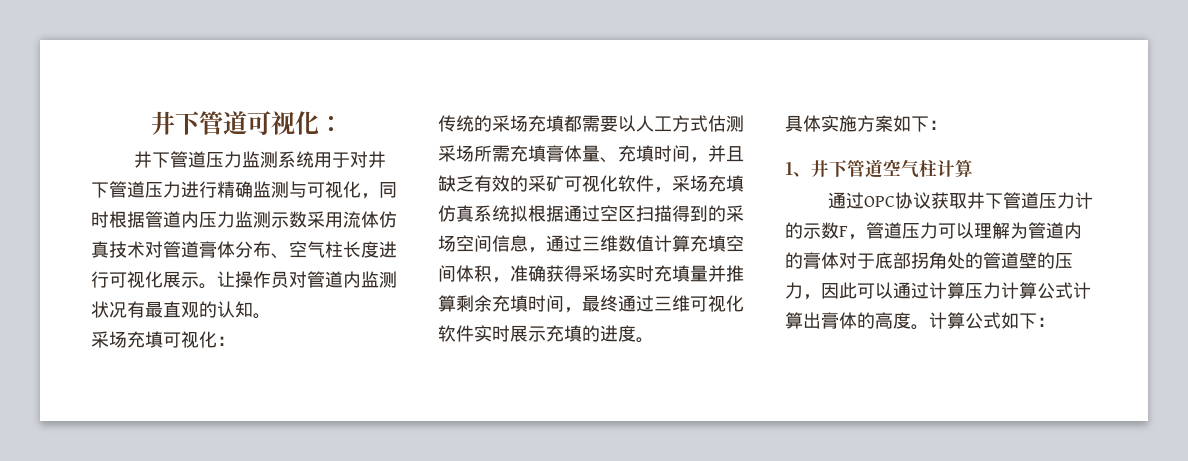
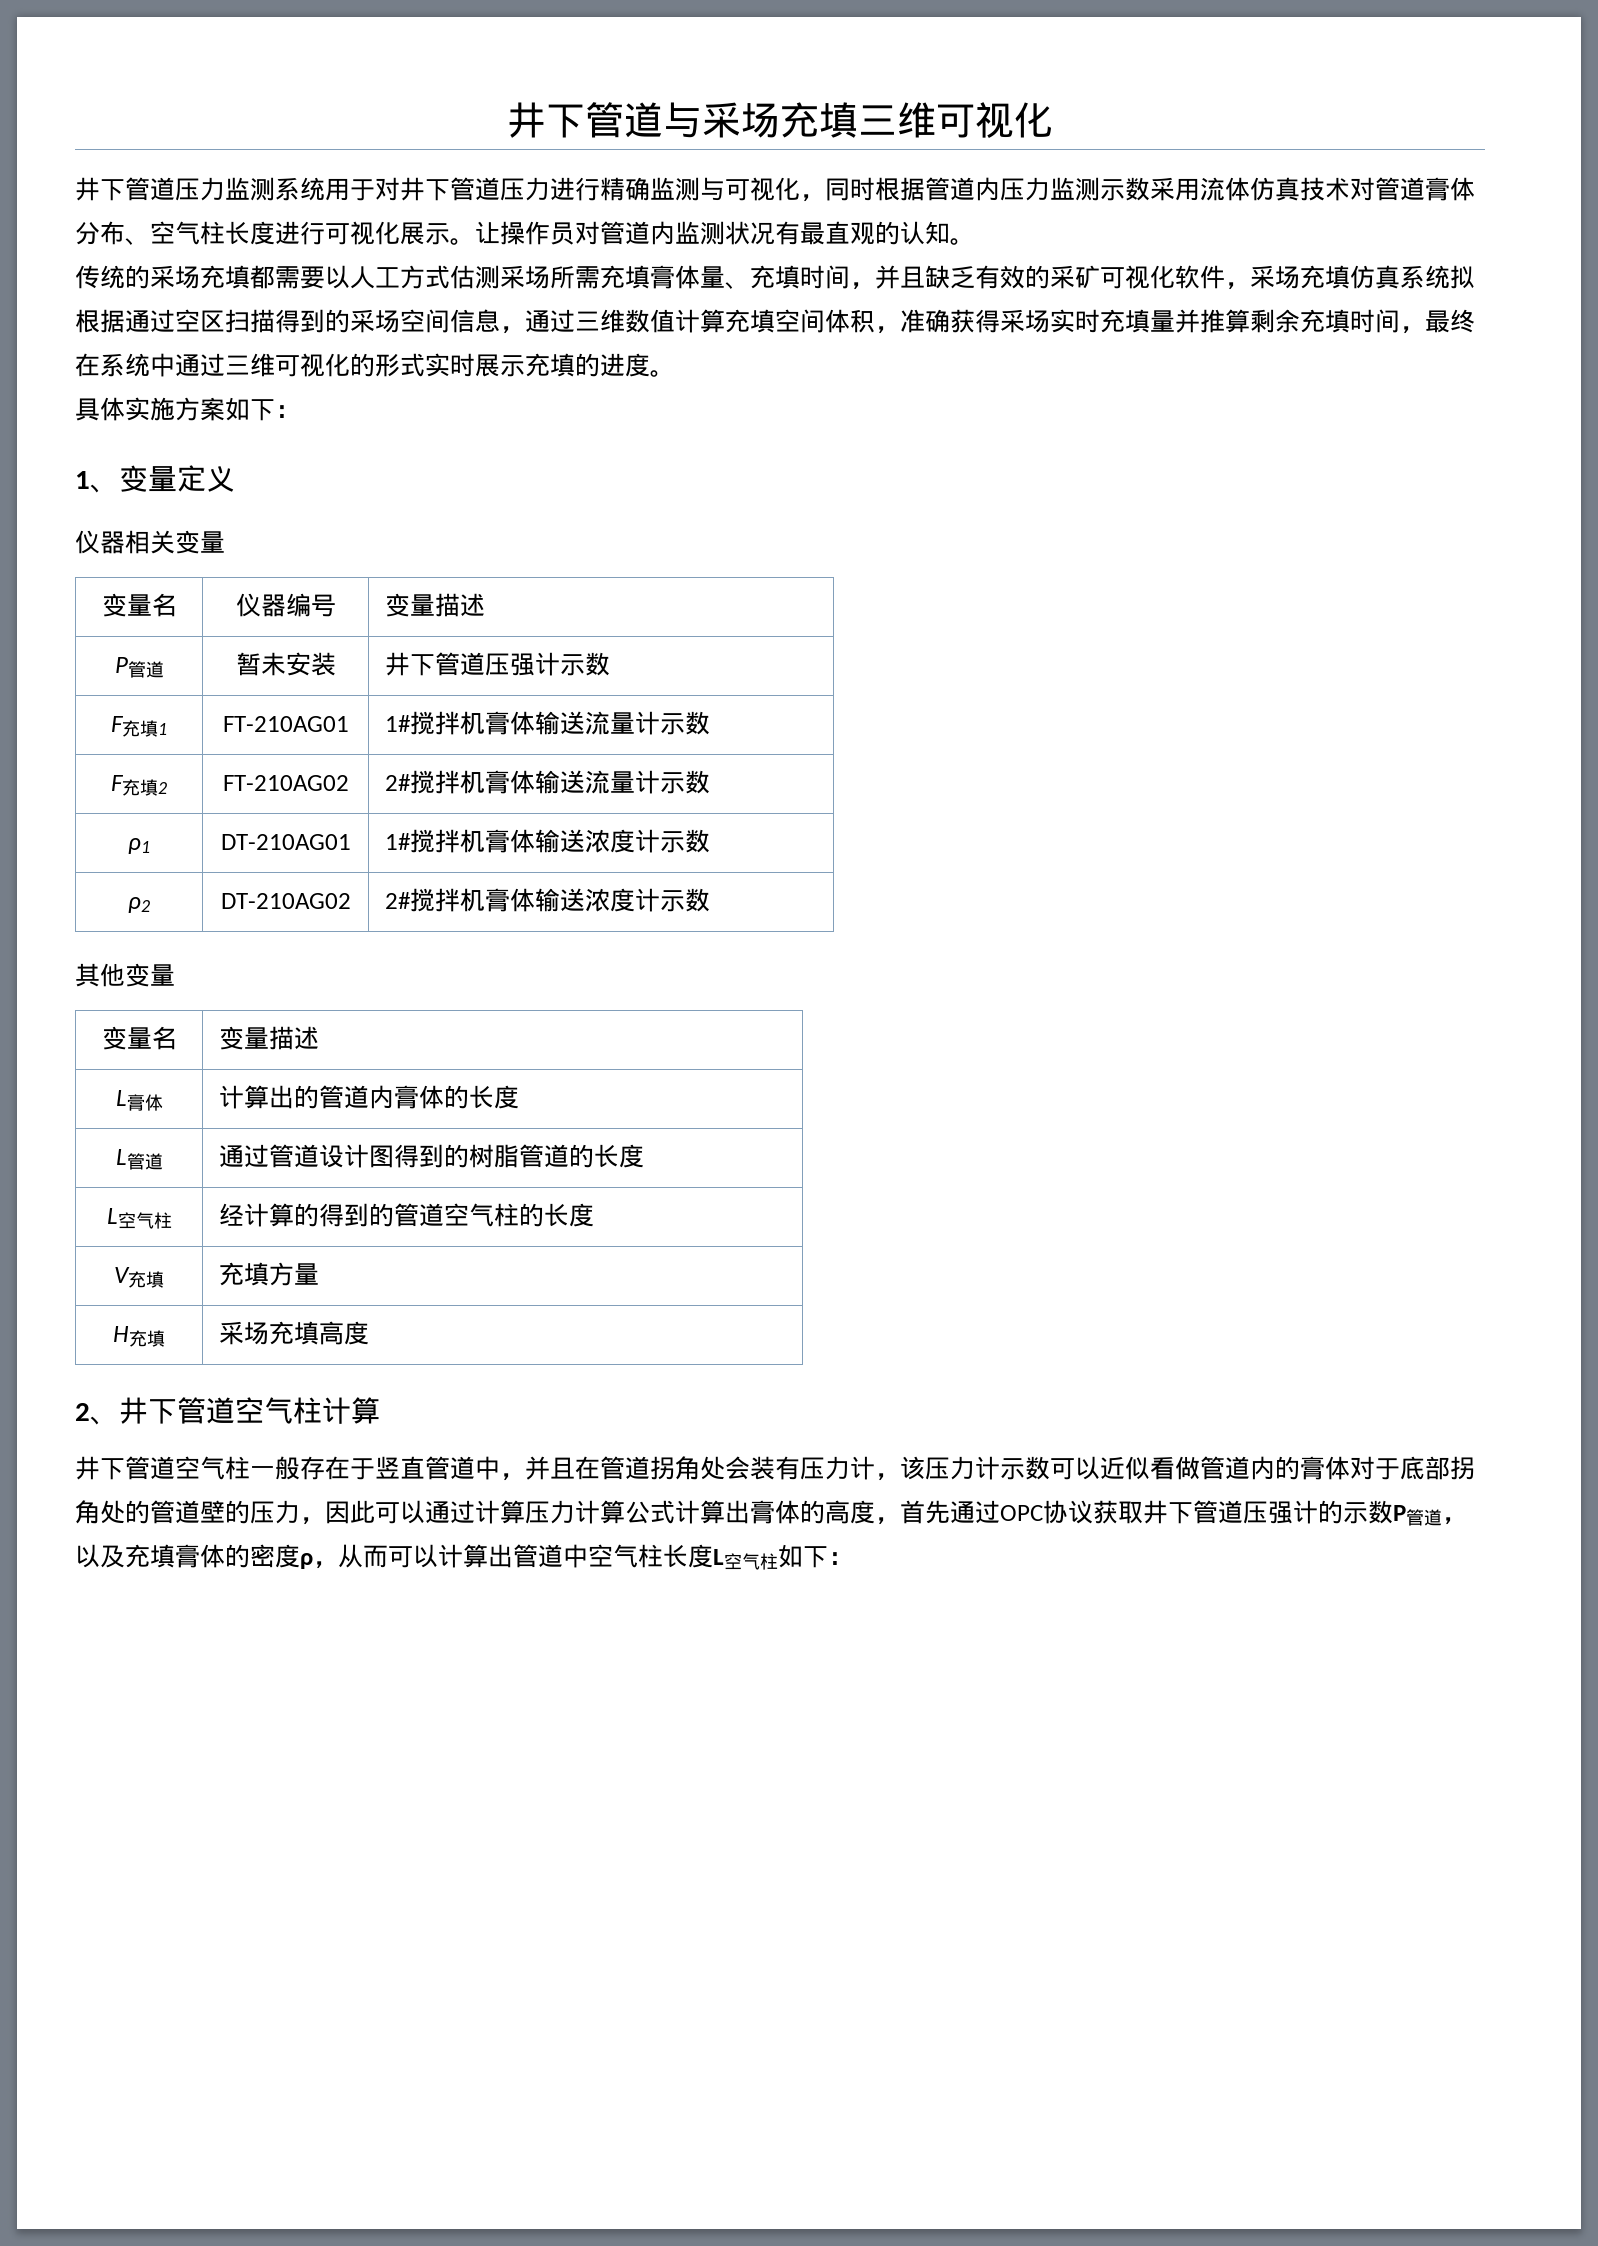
[151,111,343,135] 井下管道可视化： -> [507,102,1053,138] 井下管道与采场充填三维可视化
[91,331,235,348] // 采场充填可视化： -> (975, 241) none
(618, 303) none -> [75,353,175,377] 在系统中
[438,325,474,342] 软件 -> [350,353,425,377] 的形式
(811, 174) none -> [119,465,235,492] [75,530,225,554] [101,593,177,617] [235,593,336,617] [385,593,486,617] [114,657,164,678] [235,652,336,676] [385,652,611,676] [111,716,167,737] [222,716,349,732] [385,711,711,735] [111,775,167,796] [222,775,349,791] [385,770,711,794] [128,838,150,854] [220,834,351,850] [385,829,711,853] [128,897,150,913] [220,893,351,909] [385,888,711,912] [75,963,175,987] [101,1026,177,1050] [219,1026,320,1050] [115,1090,163,1111] [219,1085,520,1109] [115,1149,163,1170] [219,1144,645,1168] [106,1208,172,1229] [219,1203,595,1227] [114,1267,164,1288] [219,1262,320,1286] [113,1326,165,1347] [219,1321,370,1345] [75,1403,119,1425] 变量定义 // 仪器相关变量 // 变量名 | 仪器编号 | 变量描述 // P管道 | 暂未安装 | 井下管道压强计示数 // F充填1 | FT-210AG01 | 1#搅拌机膏体输送流量计示数 // F充填2 | FT-210AG02 | 2#搅拌机膏体输送流量计示数 // ρ1 | DT-210AG01 | 1#搅拌机膏体输送浓度计示数 // ρ2 | DT-210AG02 | 2#搅拌机膏体输送浓度计示数 // 其他变量 // 变量名 | 变量描述 // L膏体 | 计算出的管道内膏体的长度 // L管道 | 通过管道设计图得到的树脂管道的长度 // L空气柱 | 经计算的得到的管道空气柱的长度 // V充填 | 充填方量 // H充填 | 采场充填高度 // 2、
[828,192,1094,209] [785,222,1028,240] 通过OPC协议获取井下管道压力计的示数F，管道压力可以理解为 -> [75,1456,1200,1481] 井下管道空气柱一般存在于竖直管道中，并且在管道拐角处会装有压力计，该压力计示数可以近似看做
[911,312,1001,330] 。计算公式 -> [875,1500,1467,1526] [75,1544,778,1570] ，首先通过OPC协议获取井下管道压强计的示数P管道，以及充填膏体的密度ρ，从而可以计算出管道中空气柱长度L空气柱

